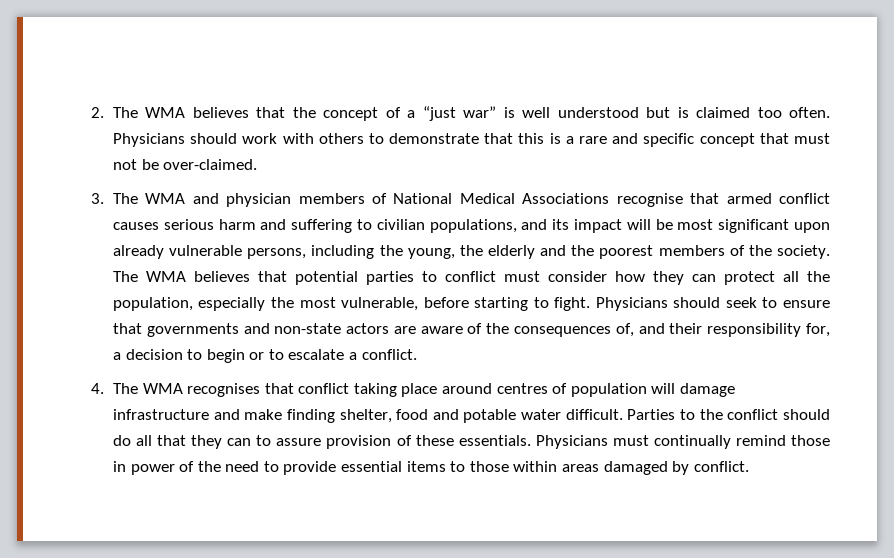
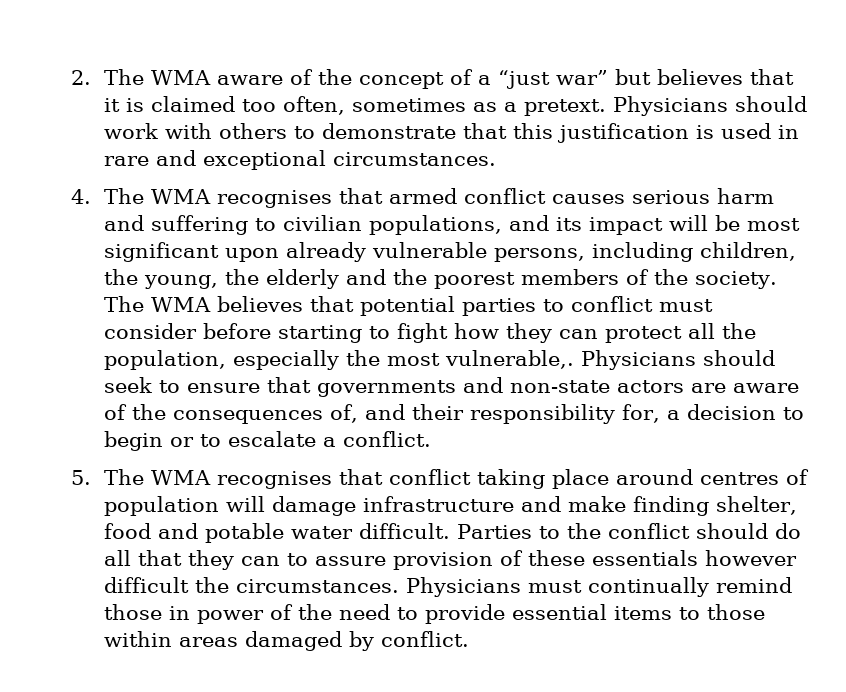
[192,107,286,118] believes that -> [217,69,314,85] aware of
[503,107,830,118] is well understood but is claimed too often. -> [615,69,795,85] [104,96,607,116] but believes that it is claimed too often, sometimes as a pretext.
[549,133,830,147] [112,159,258,170] [91,193,683,207] is a rare and specific concept that must not be over-claimed. // 3. The WMA and physician members of National Medical Associations recognise -> [557,123,800,143] [104,150,497,170] [71,188,333,208] justification is used in rare and exceptional circumstances. // 4. The WMA recognises
(375, 252) none -> [700,242,797,261] children,
(607, 276) none -> [203,323,449,343] before starting to fight
[341,297,591,311] vulnerable, before starting to fight. -> [445,350,575,369] vulnerable,.
[91,383,105,394] 4. -> [71,470,92,485] 5.
[458,435,531,446] essentials. -> [592,550,798,566] [104,577,400,593] essentials however difficult the circumstances.

